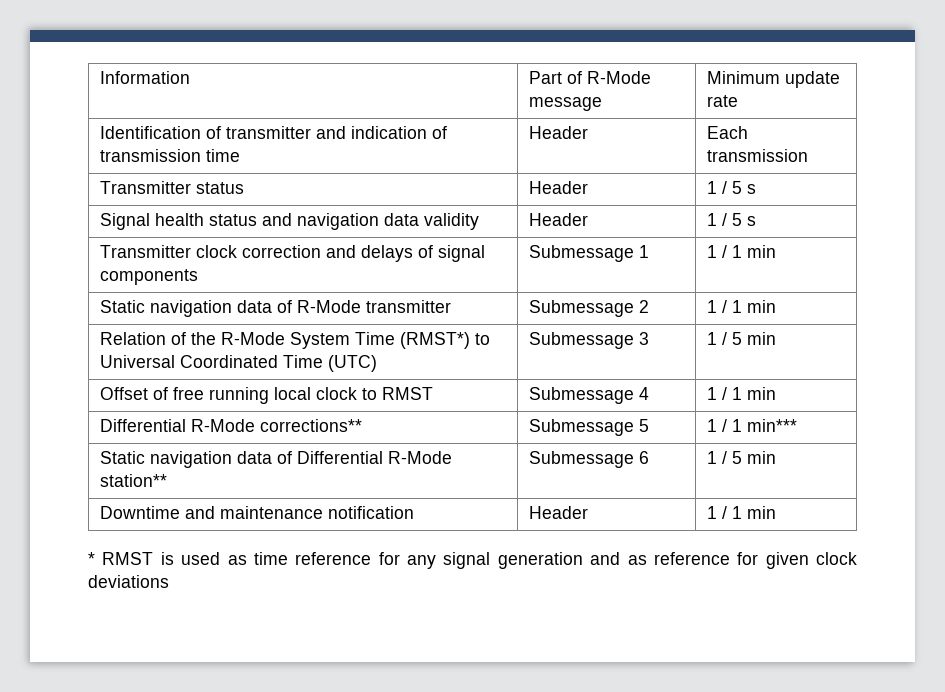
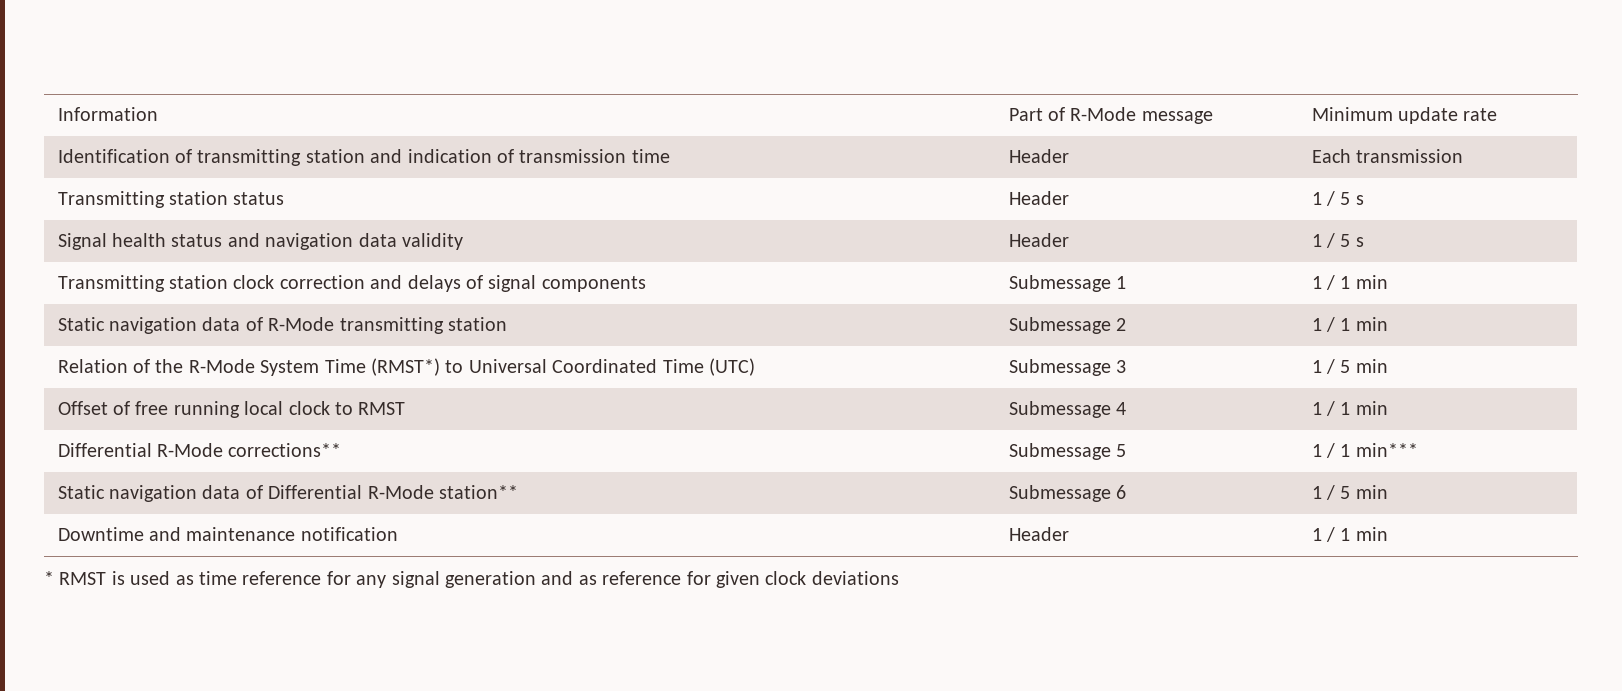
[225,126,311,139] transmitter -> [197,149,365,166] transmitting station
[99,181,191,194] Transmitter -> [57,191,229,208] Transmitting station
[99,245,191,258] Transmitter -> [57,275,229,292] Transmitting station
[365,300,451,313] transmitter -> [339,317,508,334] transmitting station

